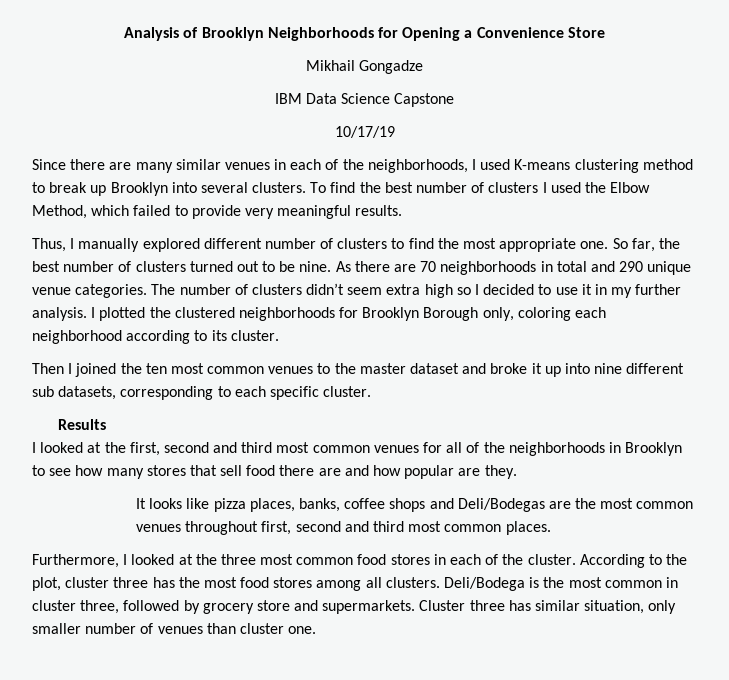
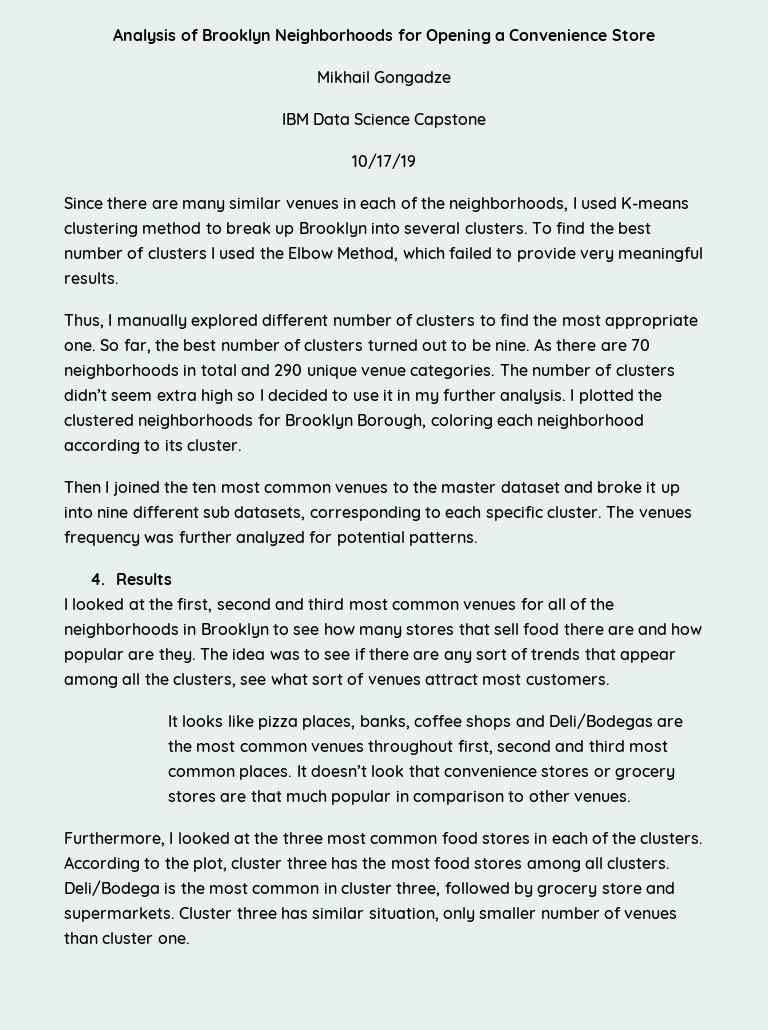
[423,307,514,321] Borough only, -> [357,414,427,429] Borough,
(372, 391) // -> [606,506,692,518] [64,531,478,546] [90,573,106,585] The venues frequency was further analyzed for potential patterns. // 4.
(517, 472) none -> [199,648,677,663] [64,673,610,688] The idea was to see if there are any sort of trends that appear among all the clusters, see what sort of venues attract most customers.
(551, 528) none -> [296,765,675,780] [168,790,631,805] It doesn’t look that convenience stores or grocery stores are that much popular in comparison to other venues.
[527,554,576,565] cluster. -> [640,832,704,844] clusters.

